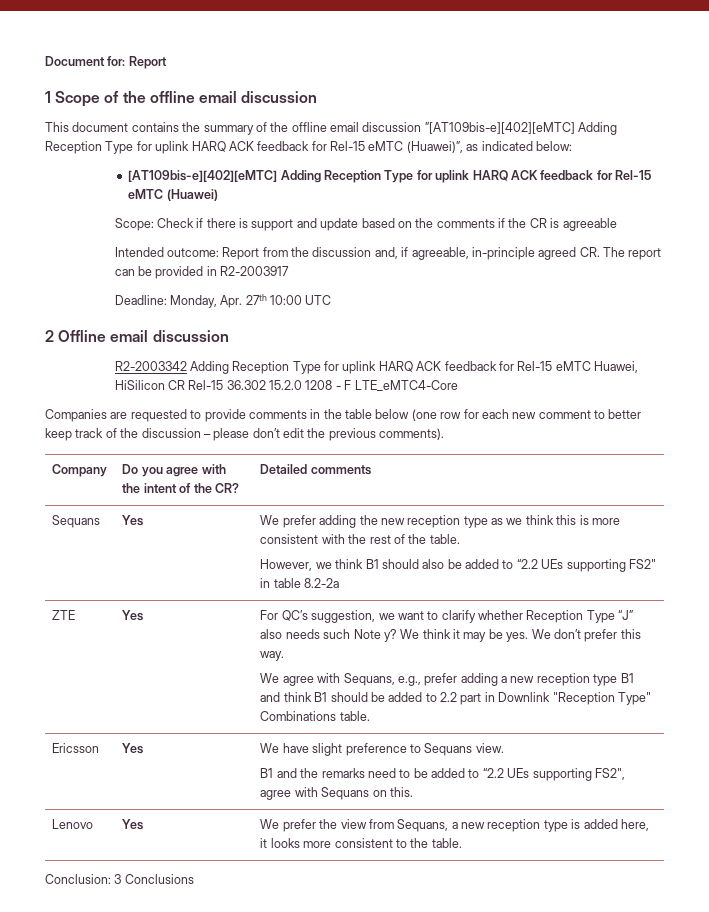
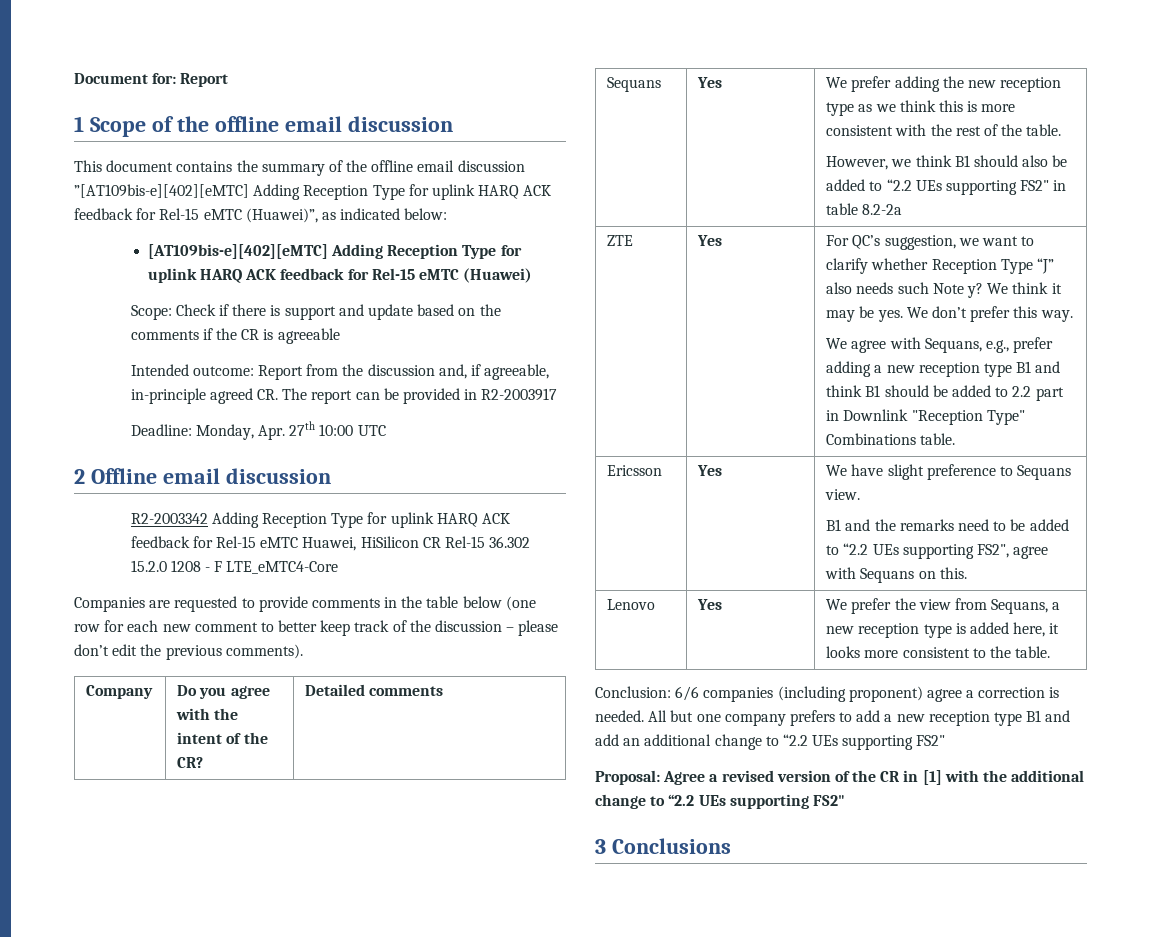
(111, 879) none -> [675,686,1060,702] [595,710,1071,726] [595,734,946,750] [595,770,1085,785] [595,794,845,809] 6/6 companies (including proponent) agree a correction is needed. All but one company prefers to add a new reception type B1 and add an additional change to “2.2 UEs supporting FS2" // Proposal: Agree a revised version of the CR in [1] with the additional change to “2.2 UEs supporting FS2" //

